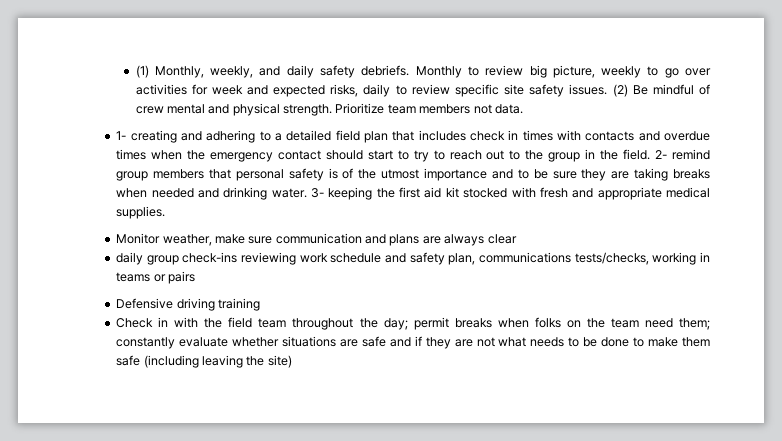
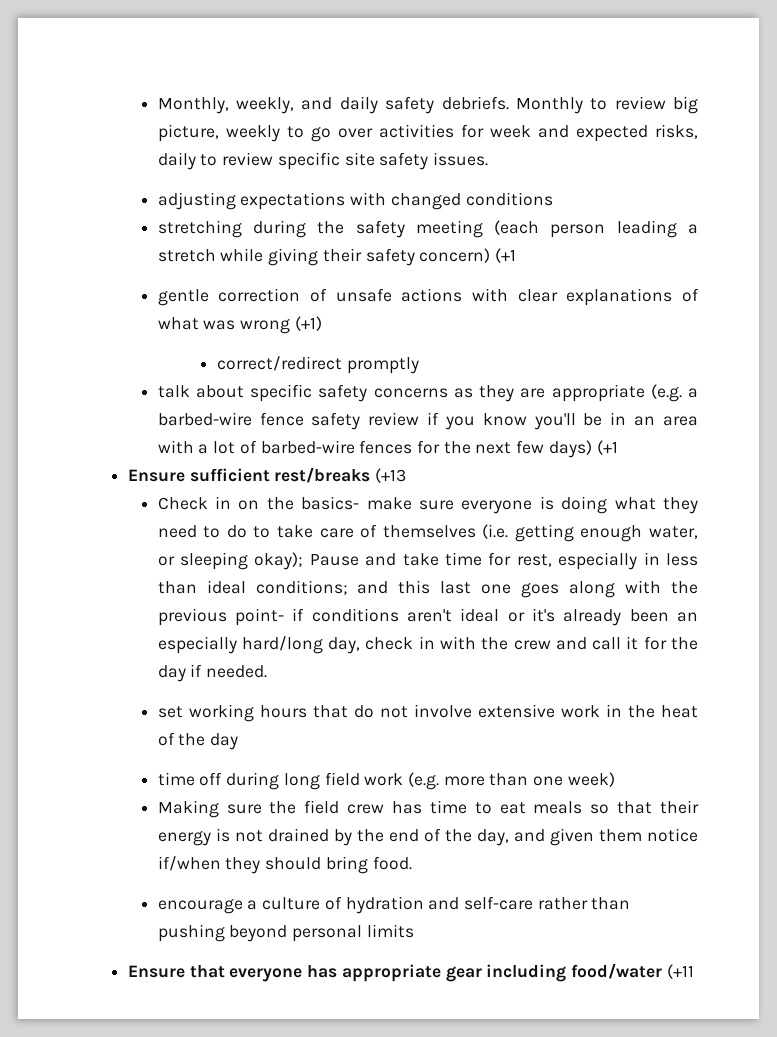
[135,65,149,78] (1) -> (157, 105) none
[612,84,711,97] [135,103,523,116] [116,130,711,143] [116,149,710,162] [116,168,710,181] [116,187,711,200] [116,206,166,219] [116,233,517,246] [116,252,710,265] [116,271,195,284] [116,298,260,311] [116,317,710,330] [116,336,711,349] [116,355,292,368] (2) Be mindful of crew mental and physical strength. Prioritize team members not data. // 1- creating and adhering to a detailed field plan that includes check in times with contacts and overdue times when the emergency contact should start to try to reach out to the group in the field. 2- remind group members that personal safety is of the utmost importance and to be sure they are taking breaks when needed and drinking water. 3- keeping the first aid kit stocked with fresh and appropriate medical supplies. // Monitor weather, make sure communication and plans are always clear // daily group check-ins reviewing work schedule and safety plan, communications tests/checks, working in teams or pairs // Defensive driving training // Check in with the field team throughout the day; permit breaks when folks on the team need them; constantly evaluate whether situations are safe and if they are not what needs to be done to make them safe (including leaving the site) -> [157,192,553,210] [157,220,699,238] [157,248,516,266] [157,288,700,306] [157,316,322,334] [217,356,419,374] [157,384,698,402] [157,412,698,430] [157,440,618,458] [127,467,407,483] [157,496,698,514] [157,524,699,542] [157,552,698,570] [157,580,698,598] [157,608,698,626] [157,636,698,654] [157,664,268,682] [157,704,698,722] [157,732,239,750] [157,772,615,790] [157,800,699,818] [157,828,699,846] [157,856,412,874] [157,896,631,914] [157,924,414,942] [127,963,694,982] // adjusting expectations with changed conditions // stretching during the safety meeting (each person leading a stretch while giving their safety concern) (+1 // gentle correction of unsafe actions with clear explanations of what was wrong (+1) // correct/redirect promptly // talk about specific safety concerns as they are appropriate (e.g. a barbed-wire fence safety review if you know you'll be in an area with a lot of barbed-wire fences for the next few days) (+1 // Ensure sufficient rest/breaks (+13 // Check in on the basics- make sure everyone is doing what they need to do to take care of themselves (i.e. getting enough water, or sleeping okay); Pause and take time for rest, especially in less than ideal conditions; and this last one goes along with the previous point- if conditions aren't ideal or it's already been an especially hard/long day, check in with the crew and call it for the day if needed. // set working hours that do not involve extensive work in the heat of the day // time off during long field work (e.g. more than one week) // Making sure the field crew has time to eat meals so that their energy is not drained by the end of the day, and given them notice if/when they should bring food. // encourage a culture of hydration and self-care rather than pushing beyond personal limits // Ensure that everyone has appropriate gear including food/water (+11

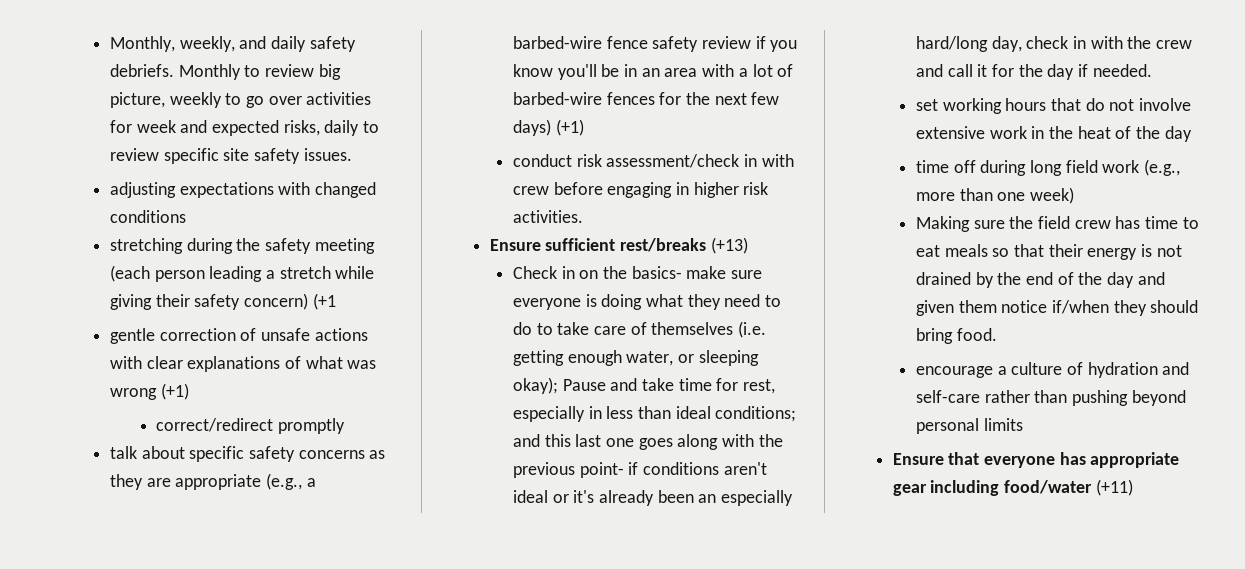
[650,384,682,402] (e.g. -> [265,473,302,490] (e.g.,
[596,440,618,455] (+1 -> [555,119,584,136] [512,154,794,168] [512,182,769,198] [512,210,583,223] (+1) // conduct risk assessment/check in with crew before engaging in higher risk activities.
[375,468,407,483] (+13 -> [710,237,748,254] (+13)
[407,772,439,790] (e.g. -> [1144,159,1181,176] (e.g.,
[476,829,509,846] day, -> [1107,272,1135,288] day
[666,964,694,979] (+11 -> [1095,479,1133,496] (+11)

